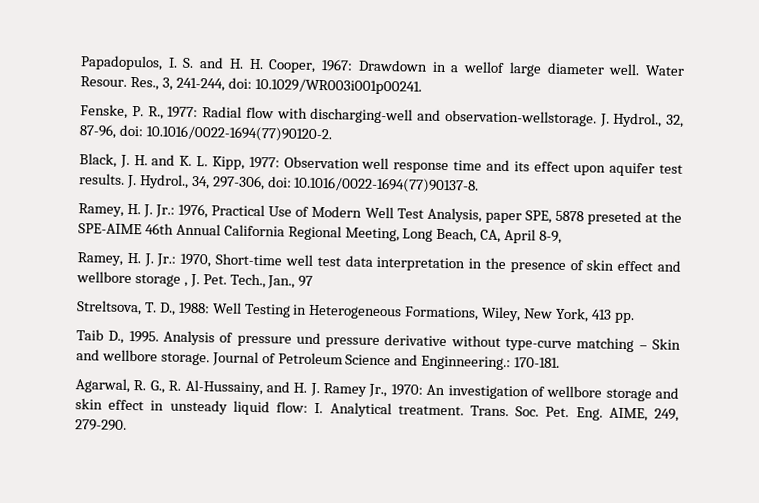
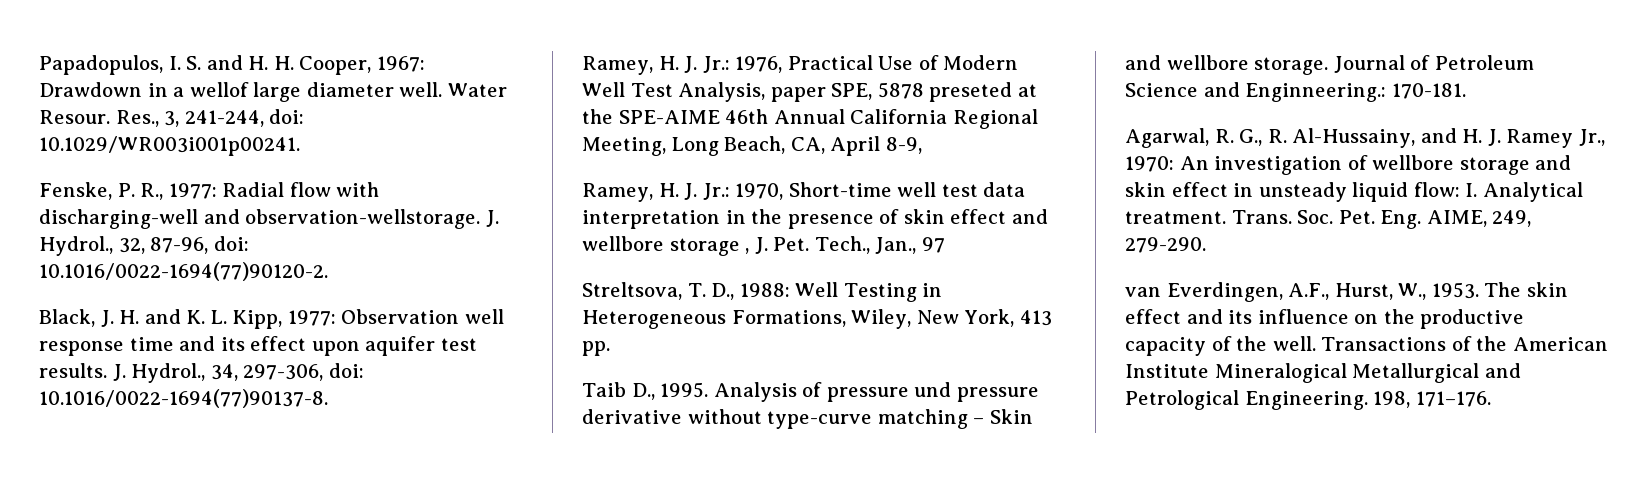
(127, 425) none -> [1125,282,1568,302] [1125,309,1525,329] [1125,336,1608,356] [1125,363,1521,383] [1125,390,1491,410] // van Everdingen, A.F., Hurst, W., 1953. The skin effect and its influence on the productive capacity of the well. Transactions of the American Institute Mineralogical Metallurgical and Petrological Engineering. 198, 171–176.

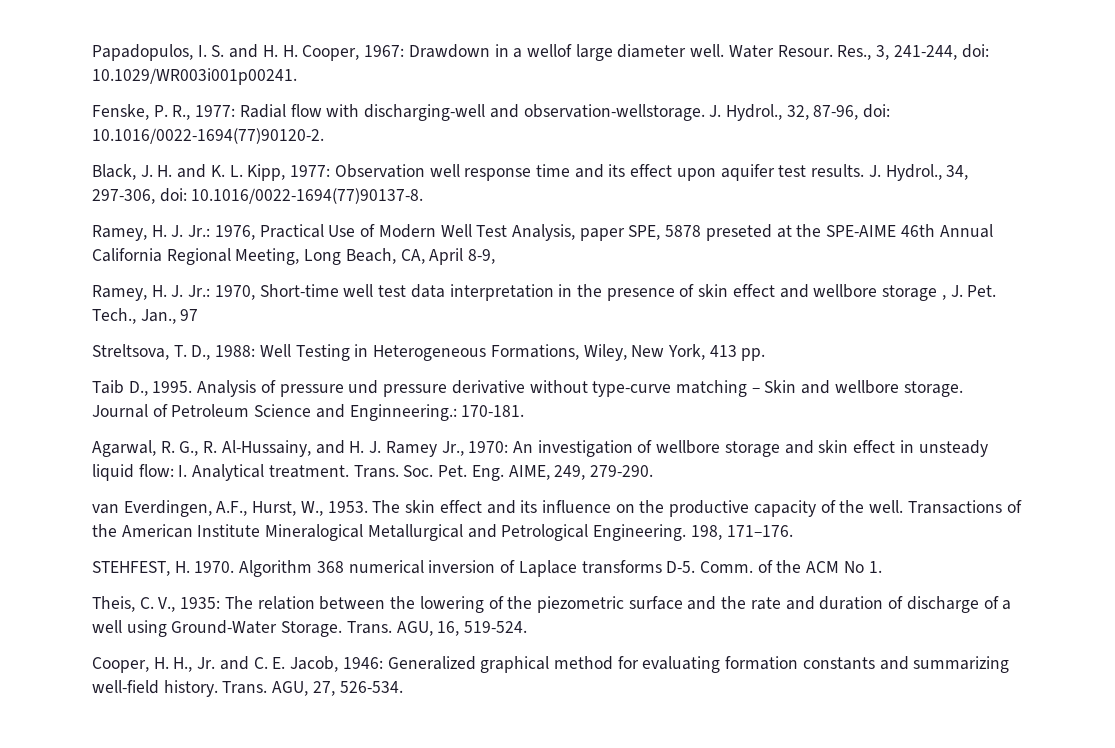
(1491, 399) none -> [92,560,882,577] [92,596,1012,613] [92,620,528,637] [92,656,1010,673] [92,680,403,697] // STEHFEST, H. 1970. Algorithm 368 numerical inversion of Laplace transforms D-5. Comm. of the ACM No 1. // Theis, C. V., 1935: The relation between the lowering of the piezometric surface and the rate and duration of discharge of a well using Ground-Water Storage. Trans. AGU, 16, 519-524. // Cooper, H. H., Jr. and C. E. Jacob, 1946: Generalized graphical method for evaluating formation constants and summarizing well-field history. Trans. AGU, 27, 526-534.

